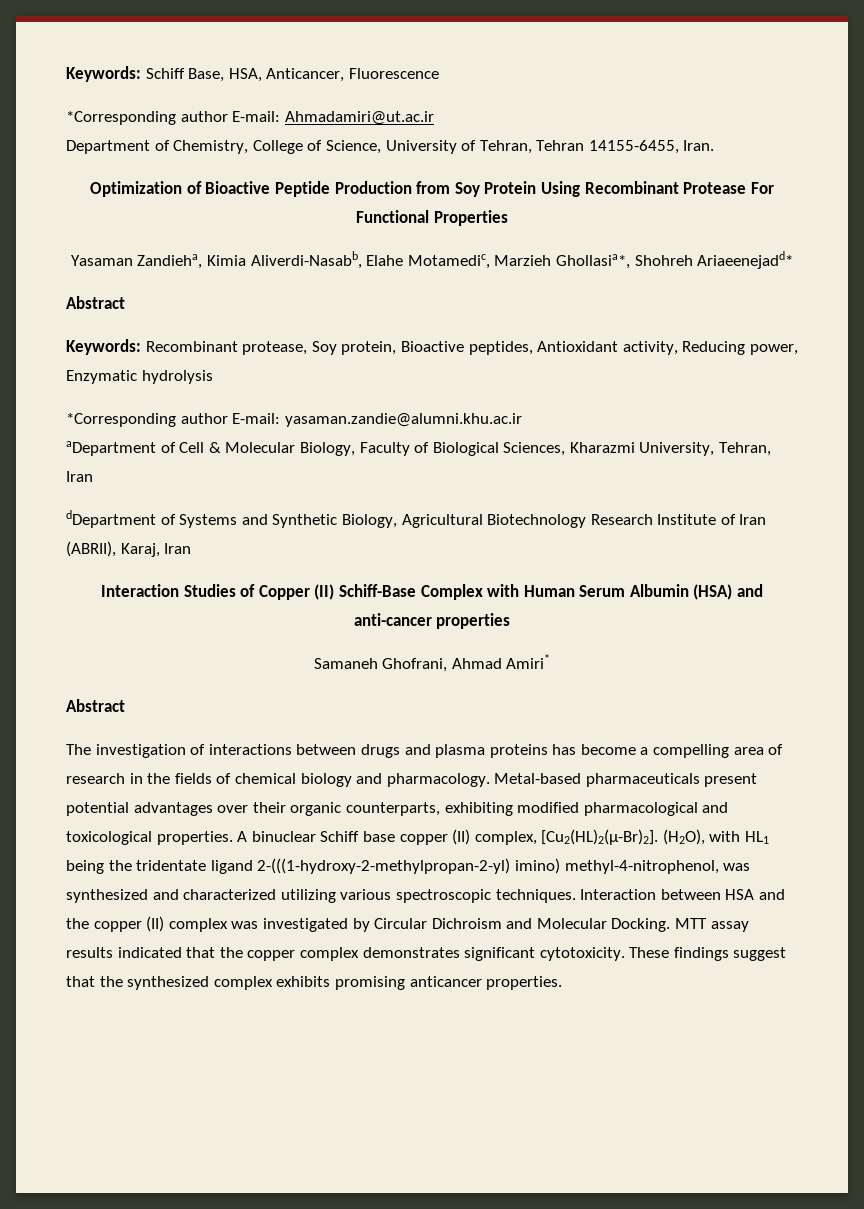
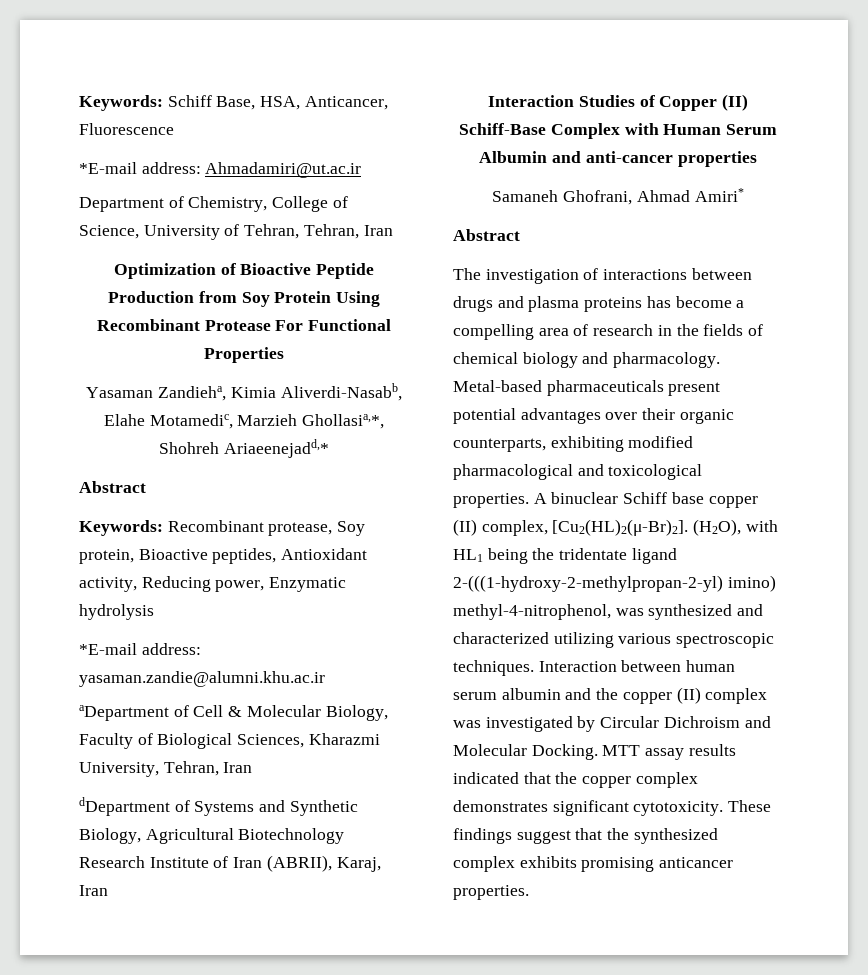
[66,111,281,125] *Corresponding author E-mail: -> [79,162,201,174] *E-mail address:
[536,140,715,154] Tehran 14155-6455, Iran. -> [303,224,393,239] Tehran, Iran
[555,251,794,269] Ghollasia*, Shohreh Ariaeenejadd* -> [302,414,385,429] [159,439,329,458] Ghollasia,*, Shohreh Ariaeenejadd,*
[66,413,281,427] *Corresponding author E-mail: -> [79,643,201,655] *E-mail address:
[693,584,733,600] (HSA) -> (548, 157) none
[725,889,755,900] HSA -> [686,660,736,672] [453,688,561,700] human serum albumin

